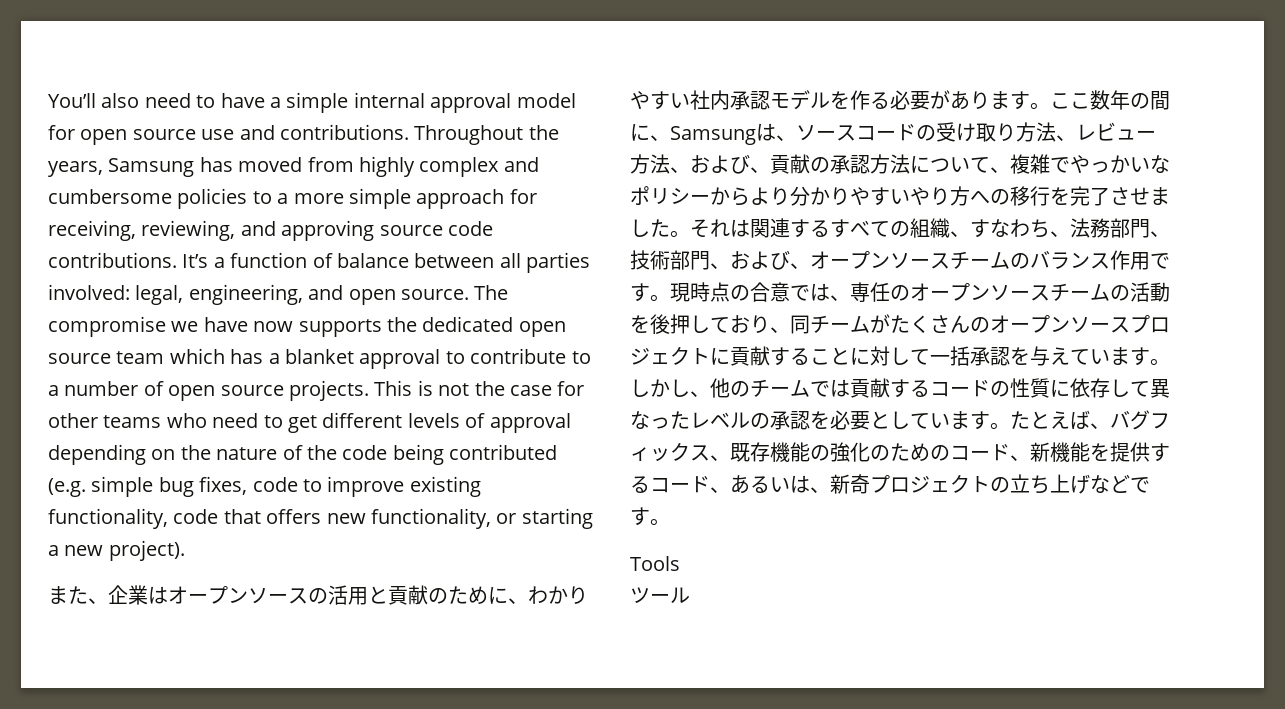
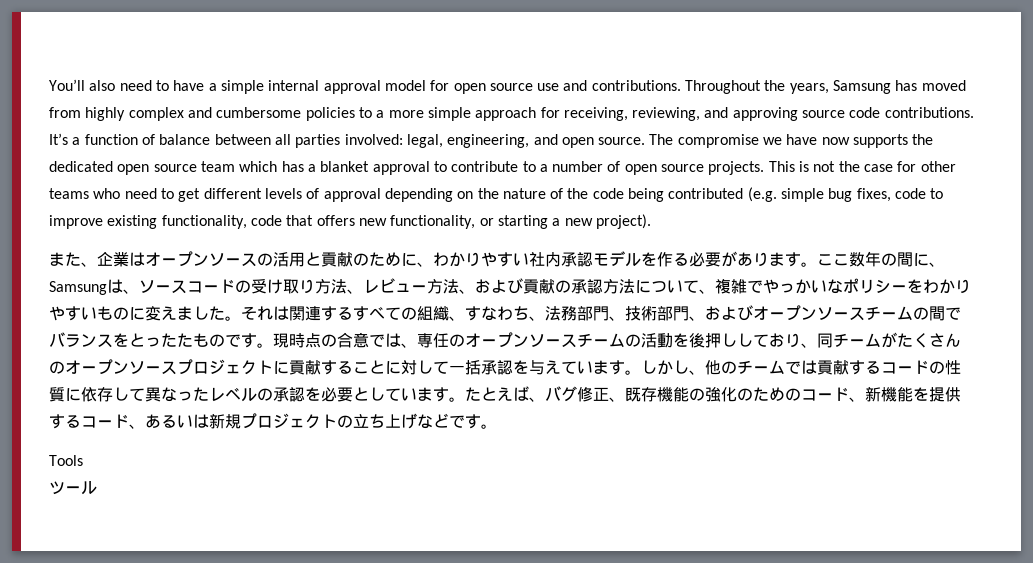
[750,167,770,173] 、 -> (523, 286) none
[710,186,1150,206] からより分かりやすいやり方への移行を完了させ -> [907,279,971,294] [49,306,177,321] をわかりやすいものに変え
[790,251,1030,269] 、オープンソースチームの -> [753,305,961,321] オープンソースチームの間で
[1110,250,1150,270] 作用 -> [113,333,225,347] をとったたもの
(710, 324) none -> [737,333,753,347] し
[1150,413,1170,429] [630,442,710,462] フィックス -> [577,386,609,402] 修正
[810,474,870,494] 、新奇 -> [209,413,241,429] 新規

